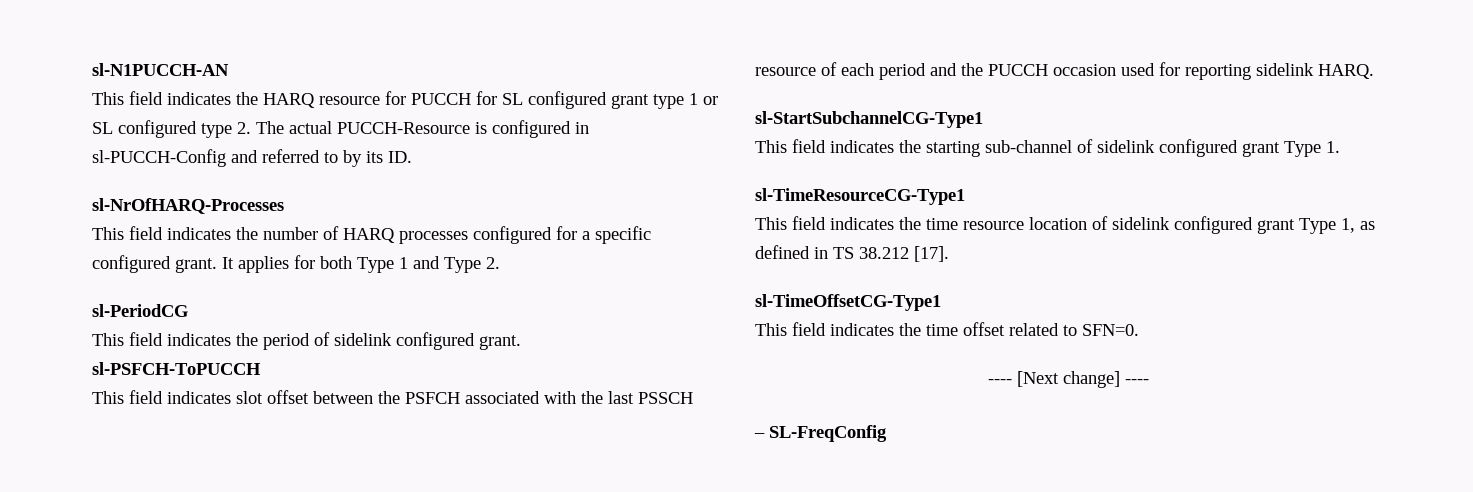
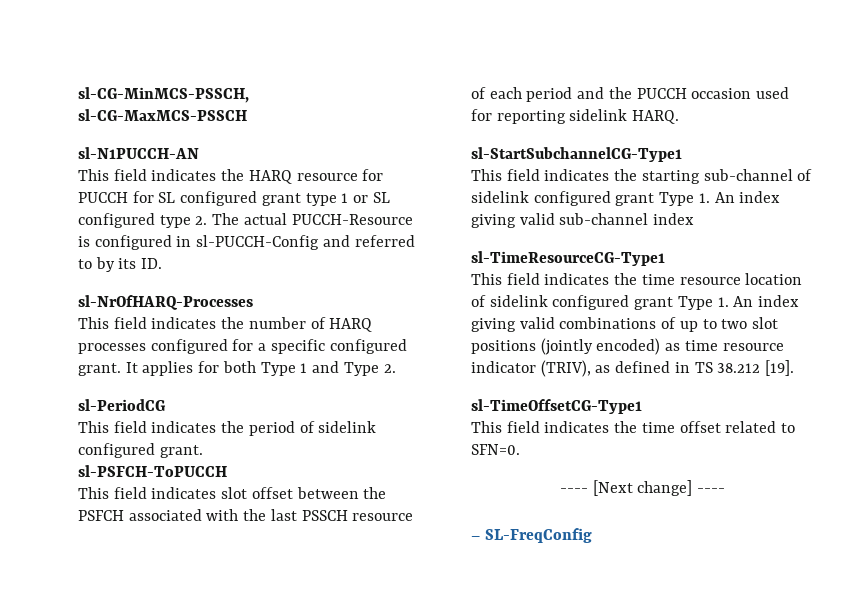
(92, 69) none -> [78,87,249,103] [78,109,247,121] sl-CG-MinMCS-PSSCH, sl-CG-MaxMCS-PSSCH //
(1340, 147) none -> [714,191,781,203] [471,213,695,228] An index giving valid sub-channel index
[1341,218,1355,233] 1, -> [717,295,800,307] [471,317,779,332] [471,338,784,355] [471,360,591,377] 1. An index giving valid combinations of up to two slot positions (jointly encoded) as time resource indicator (TRIV),
[914,246,949,262] [17]. -> [765,360,795,376] [19].

